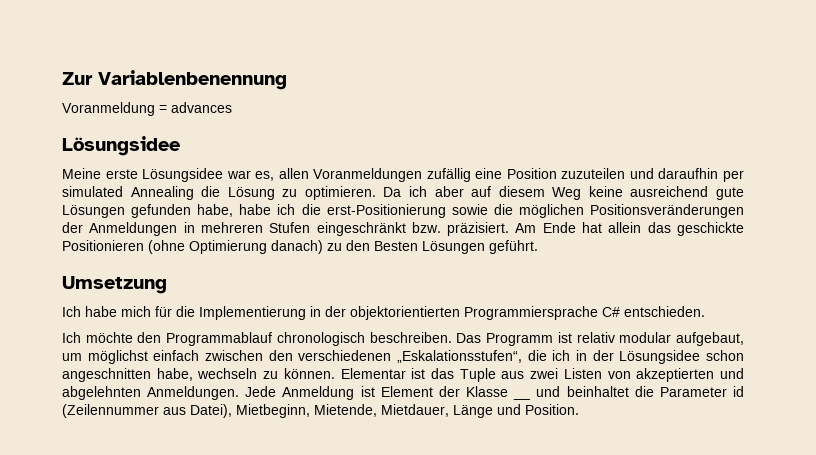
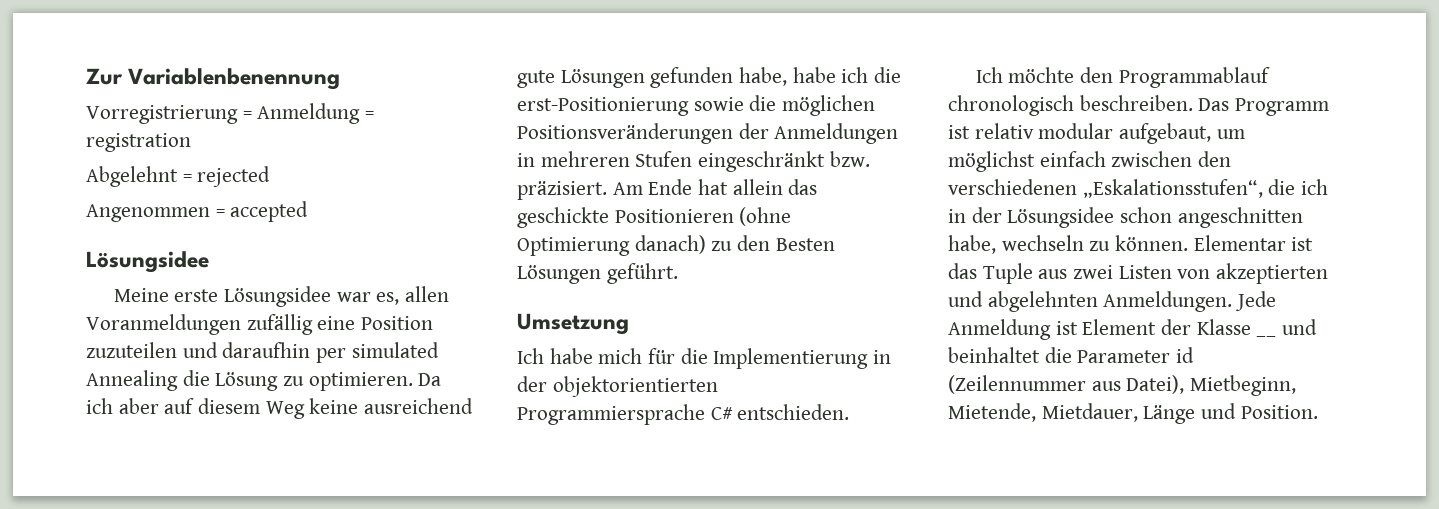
[62,102,232,116] Voranmeldung = advances -> [86,103,375,124] [86,133,191,152] [86,166,271,187] [86,201,309,222] Vorregistrierung = Anmeldung = registration // Abgelehnt = rejected // Angenommen = accepted

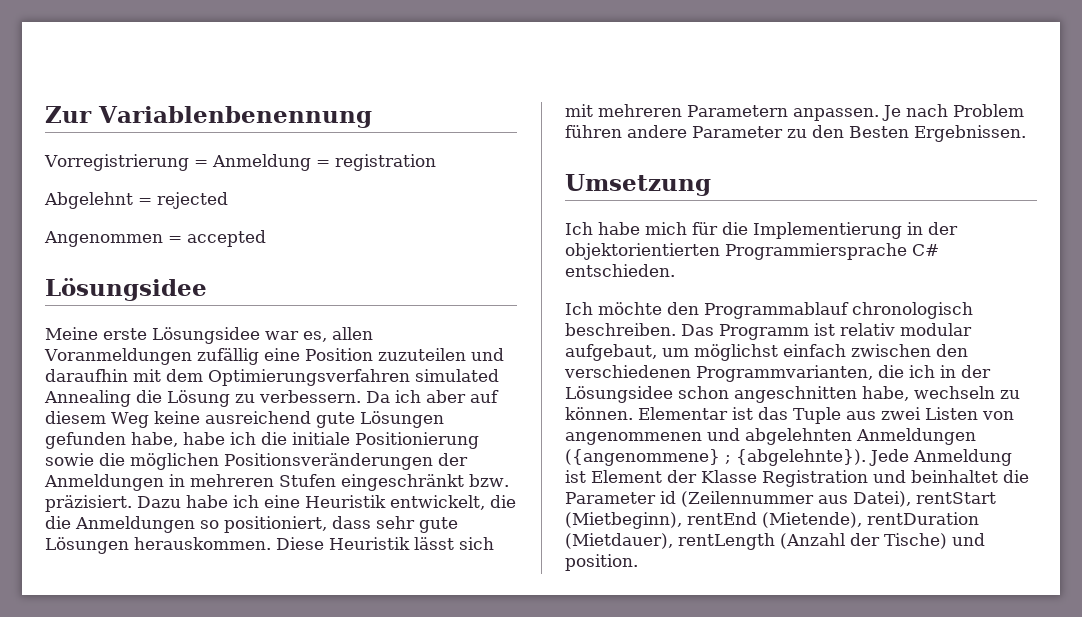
[316,348,347,363] per -> [133,369,410,386] mit dem Optimierungsverfahren
[308,372,413,391] optimieren. -> [259,390,361,403] verbessern.
[517,97,689,116] erst-Positionierung -> [292,432,479,449] initiale Positionierung
[612,179,818,195] [517,207,792,228] [517,235,706,256] Am Ende hat allein das geschickte Positionieren (ohne Optimierung danach) -> [137,495,516,510] [45,516,458,533] [45,537,494,554] [565,104,1024,121] [565,125,783,138] Dazu habe ich eine Heuristik entwickelt, die die Anmeldungen so positioniert, dass sehr gute Lösungen herauskommen. Diese Heuristik lässt sich mit mehreren Parametern anpassen. Je nach Problem führen andere Parameter
[517,263,678,284] Lösungen geführt. -> [914,125,1026,142] Ergebnissen.
[1082,179,1263,198] „Eskalationsstufen“, -> [696,365,873,382] Programmvarianten,
[1216,263,1329,284] akzeptierten -> [565,432,702,445] angenommenen
[1103,291,1233,312] Anmeldungen. -> [856,428,976,445] [565,449,866,466] Anmeldungen ({angenommene} ; {abgelehnte}).
[1256,335,1277,337] __ -> [762,470,868,487] Registration
[1190,375,1297,396] [948,403,1318,424] Mietbeginn, Mietende, Mietdauer, Länge und Position. -> [916,492,996,504] [565,512,979,529] [565,533,985,550] [565,554,638,571] rentStart (Mietbeginn), rentEnd (Mietende), rentDuration (Mietdauer), rentLength (Anzahl der Tische) und position.

